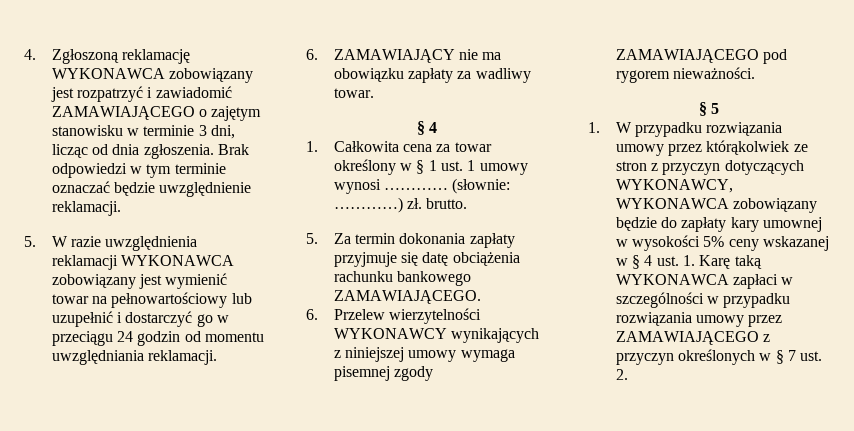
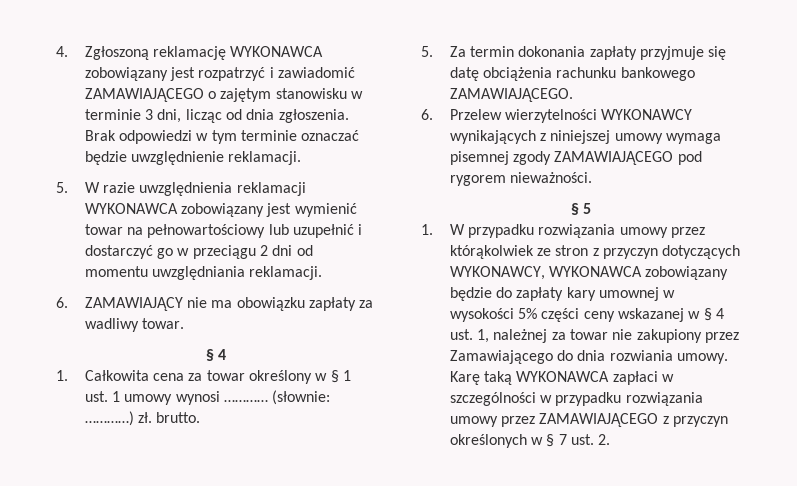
[116,331,181,346] 24 godzin -> [259,245,293,256] 2 dni
(725, 241) none -> [541,308,580,322] części
[682,255,695,266] 1. -> [476,329,739,343] [449,350,728,364] 1, należnej za towar nie zakupiony przez Zamawiającego do dnia rozwiania umowy.

